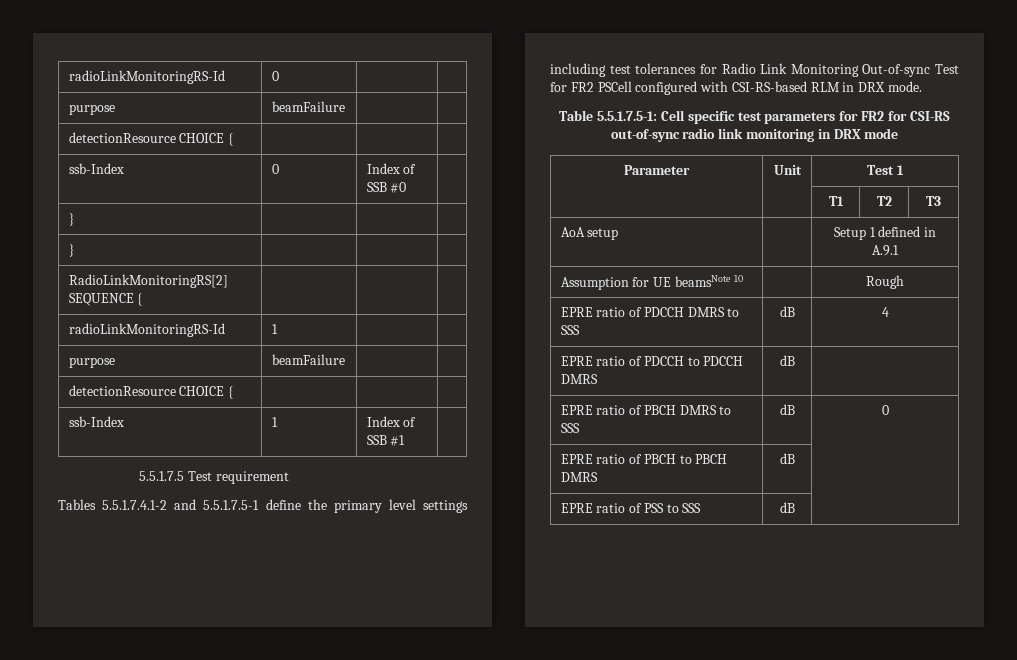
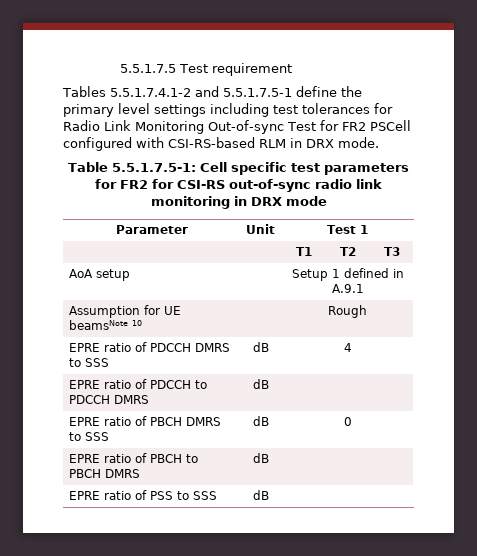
[68,70,225,84] [271,71,279,81] [68,104,115,115] [271,101,345,112] [68,132,234,146] [68,163,124,174] [271,164,279,174] [366,163,417,174] [366,182,407,193] [68,213,74,226] [68,244,74,257] [68,274,228,288] [68,293,143,306] [68,323,225,337] [271,324,278,334] [68,357,115,368] [271,354,345,365] [68,385,234,399] [68,416,124,427] [271,417,278,427] [366,416,417,427] [366,435,406,446] radioLinkMonitoringRS-Id | 0 | | // purpose | beamFailure | | // detectionResource CHOICE { | | | // ssb-Index | 0 | Index of SSB #0 | // } | | | // } | | | // RadioLinkMonitoringRS[2] SEQUENCE { | | | // radioLinkMonitoringRS-Id | 1 | | // purpose | beamFailure | | // detectionResource CHOICE { | | | // ssb-Index | 1 | Index of SSB #1 | // -> (120, 68) none

